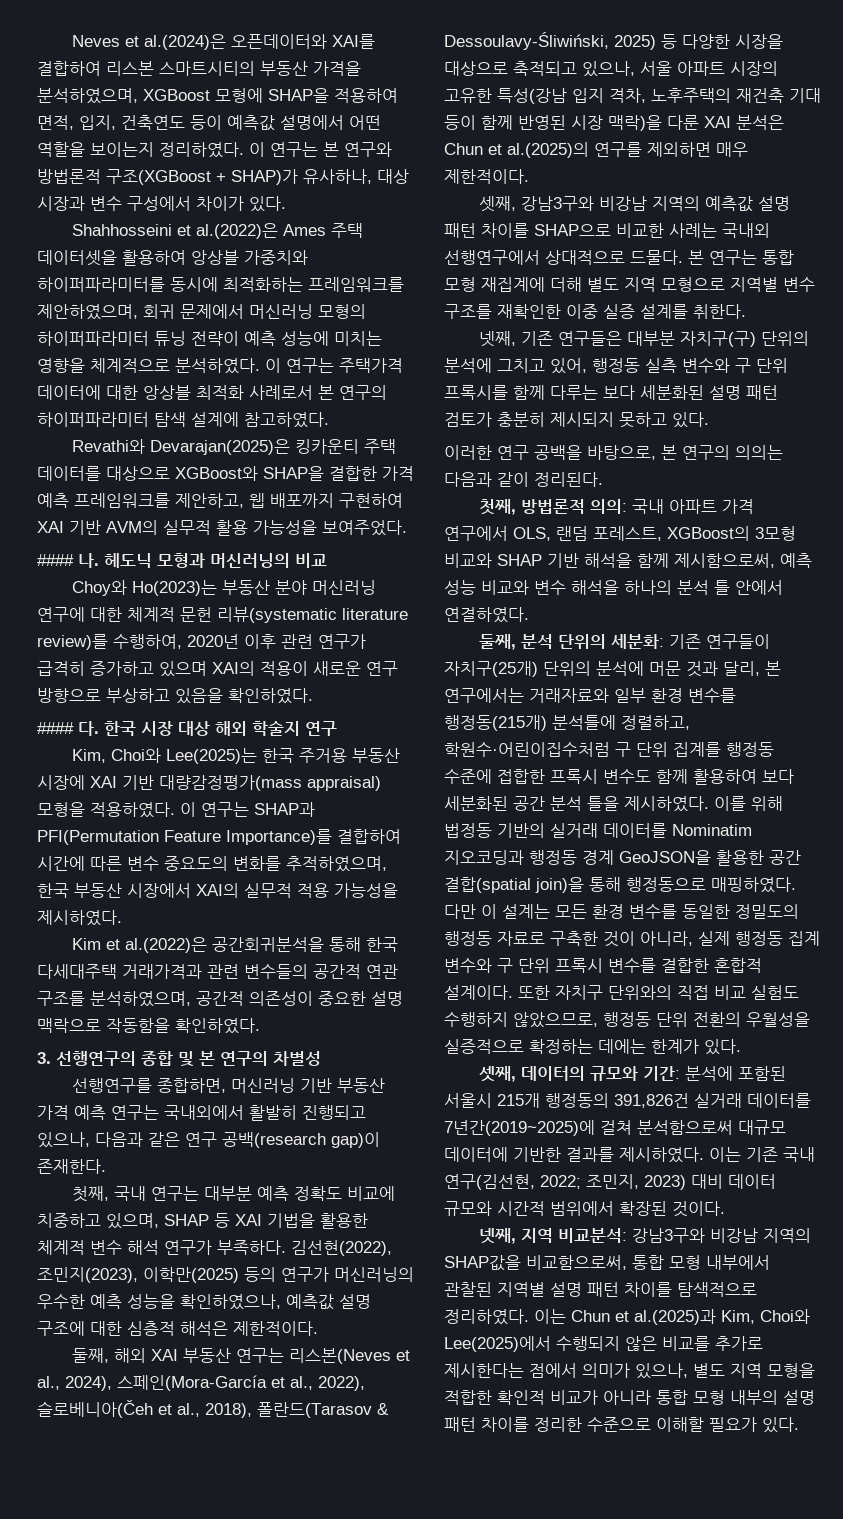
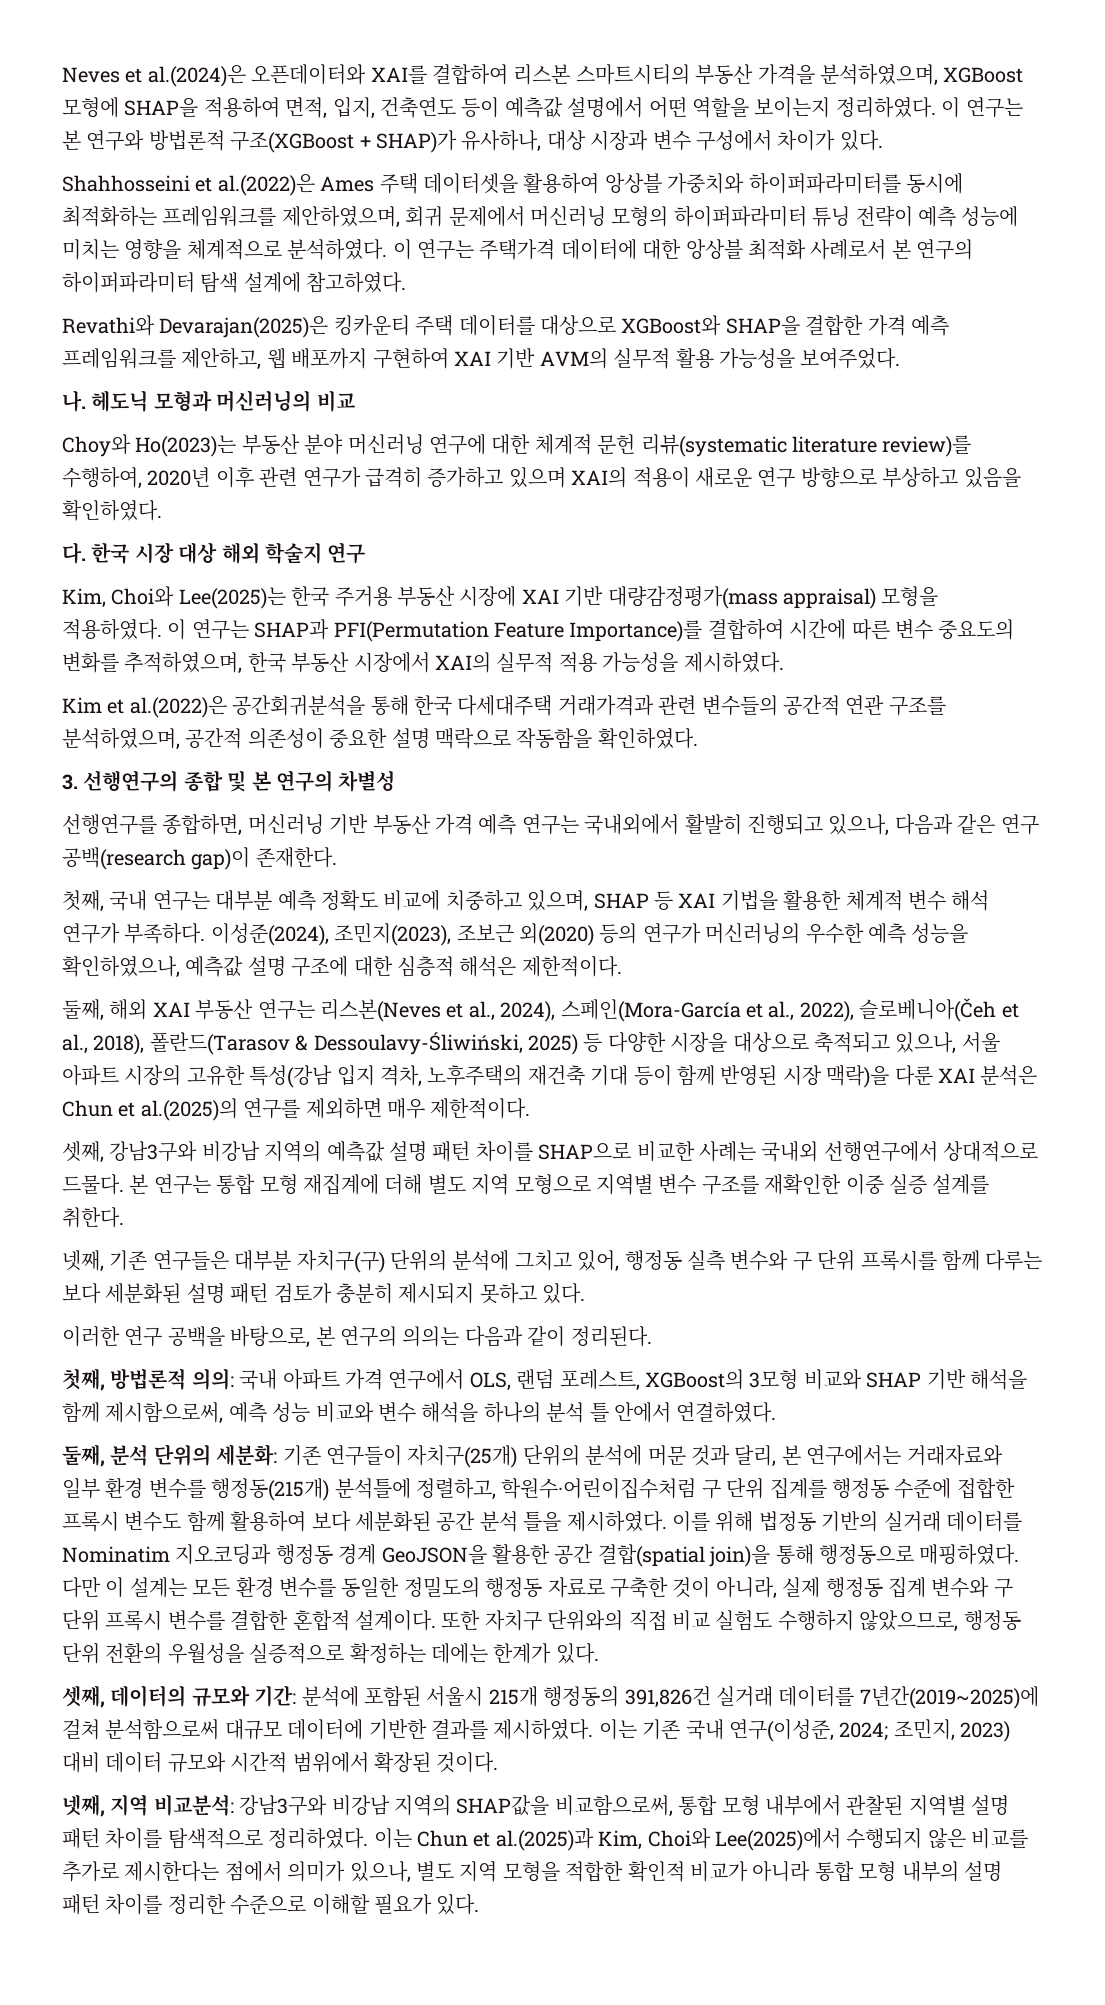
[37,554,74,566] #### -> (901, 358) none
[37,722,74,734] #### -> (162, 510) none
[291,1240,392,1256] [37,1267,239,1283] 김선현(2022), 조민지(2023), 이학만(2025) -> [210,923,594,946] 이성준(2024), 조민지(2023), 조보근 외(2020)
[444,1174,581,1190] 연구(김선현, 2022; -> [728,1719,889,1742] 연구(이성준, 2024;

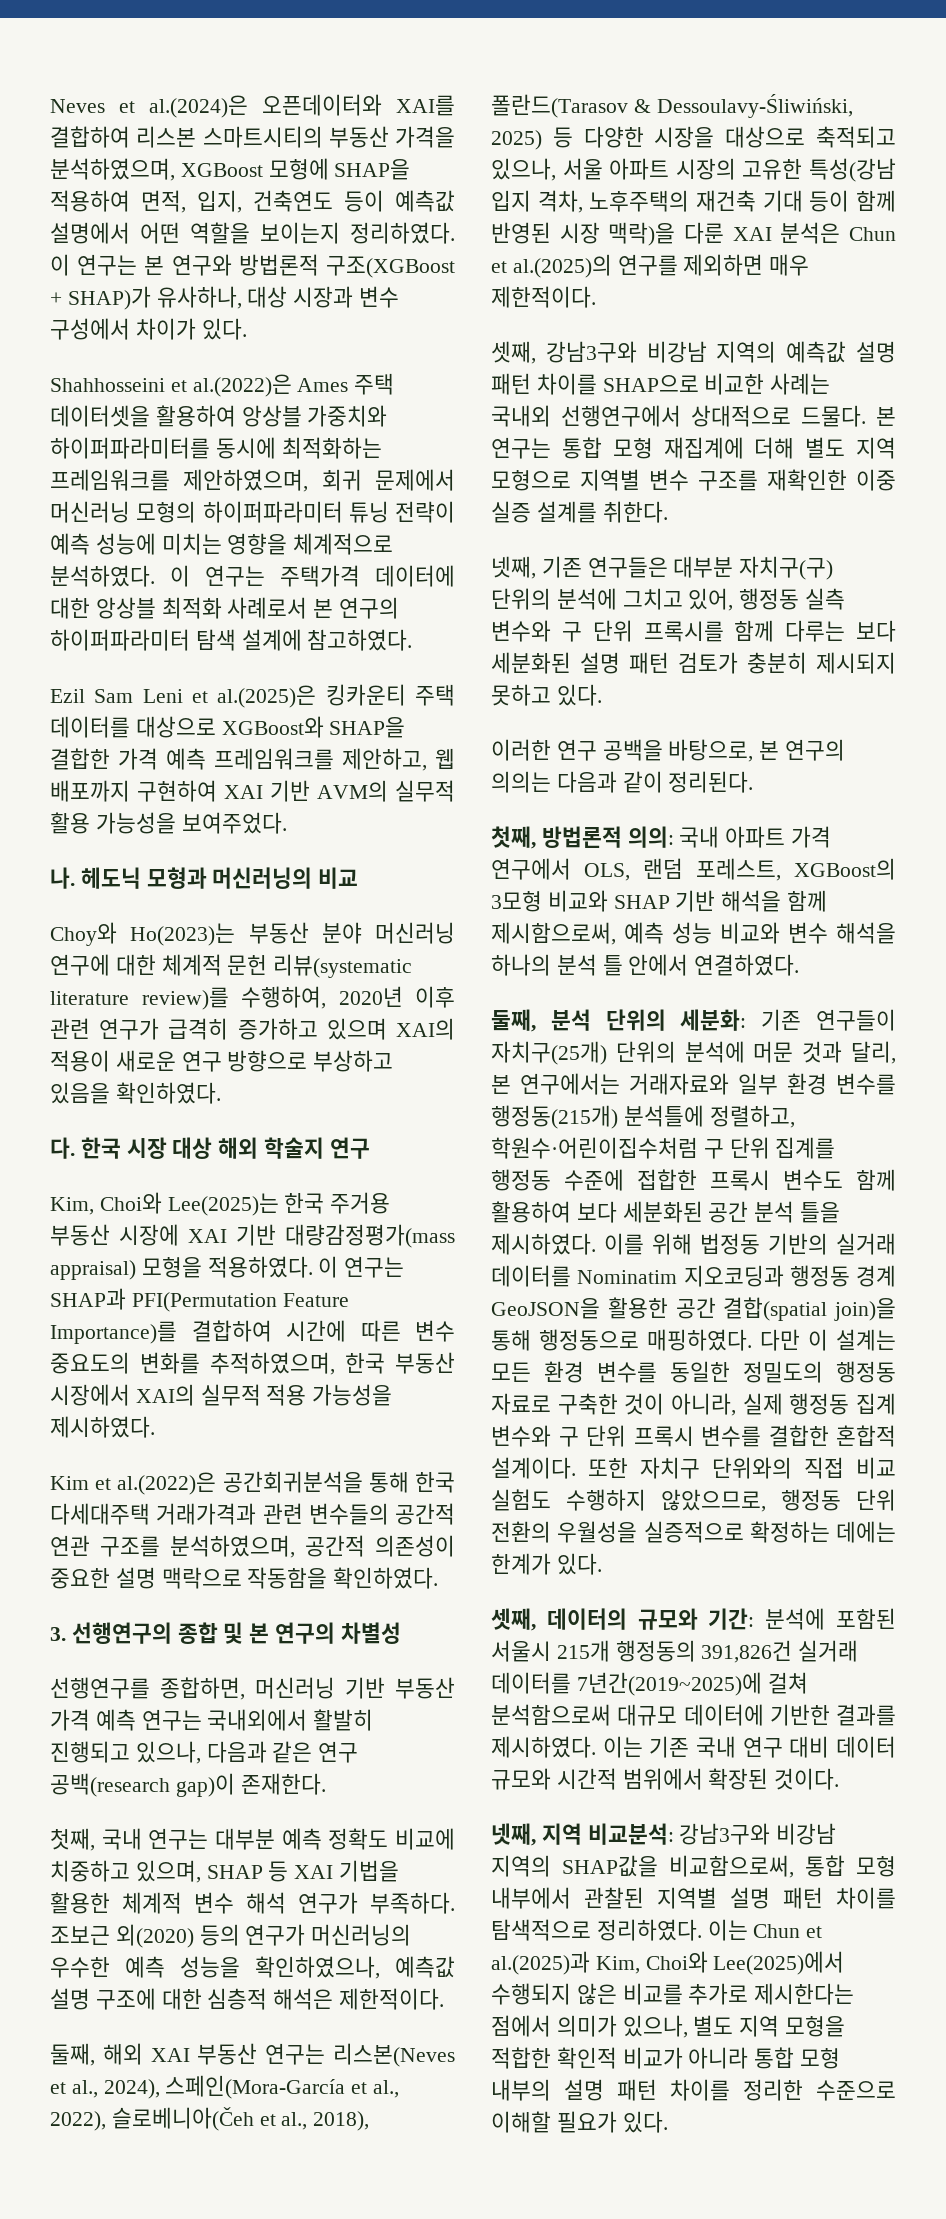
[62,315,329,338] Revathi와 Devarajan(2025)은 -> [50,685,317,708] Ezil Sam Leni et al.(2025)은
[210,923,452,946] 이성준(2024), 조민지(2023), -> (455, 1903) none
[728,1719,1011,1742] 연구(이성준, 2024; 조민지, 2023) -> [742,1736,783,1758] 연구

